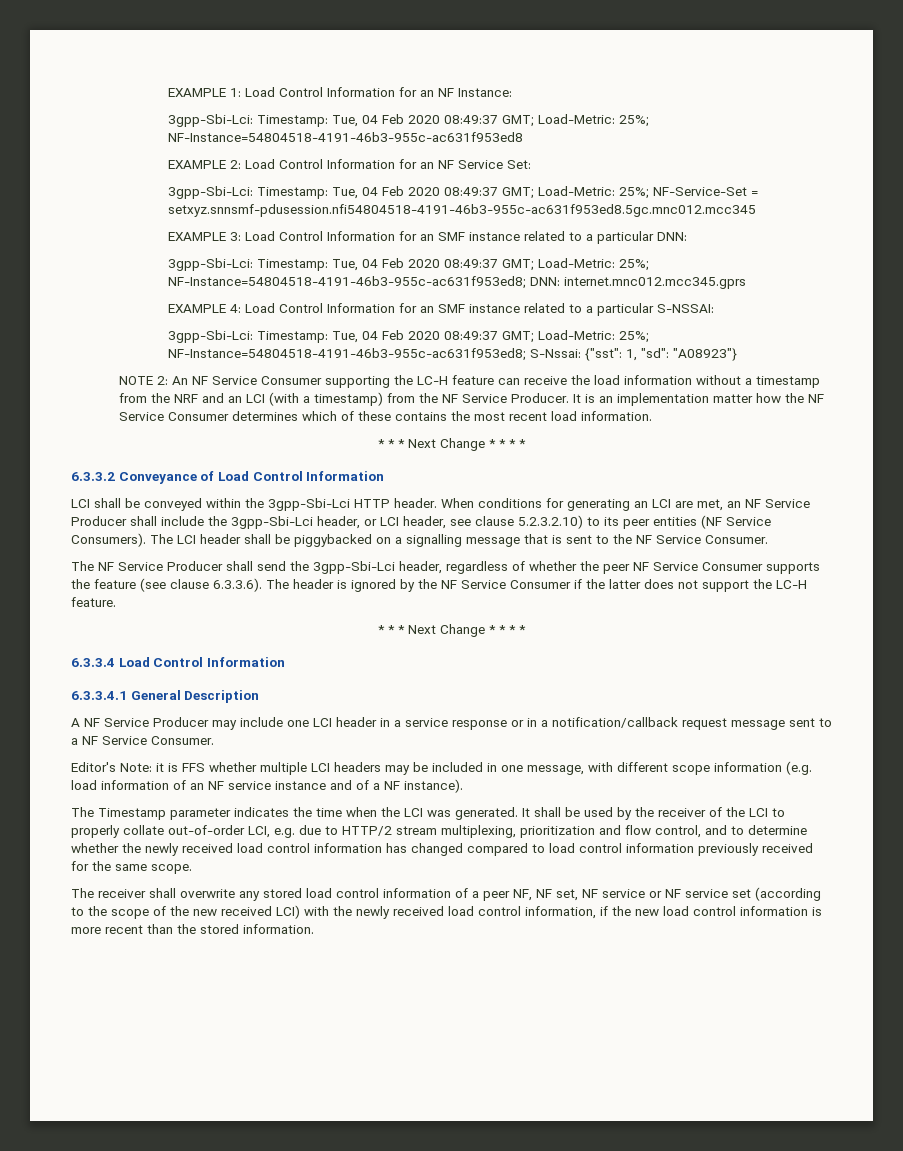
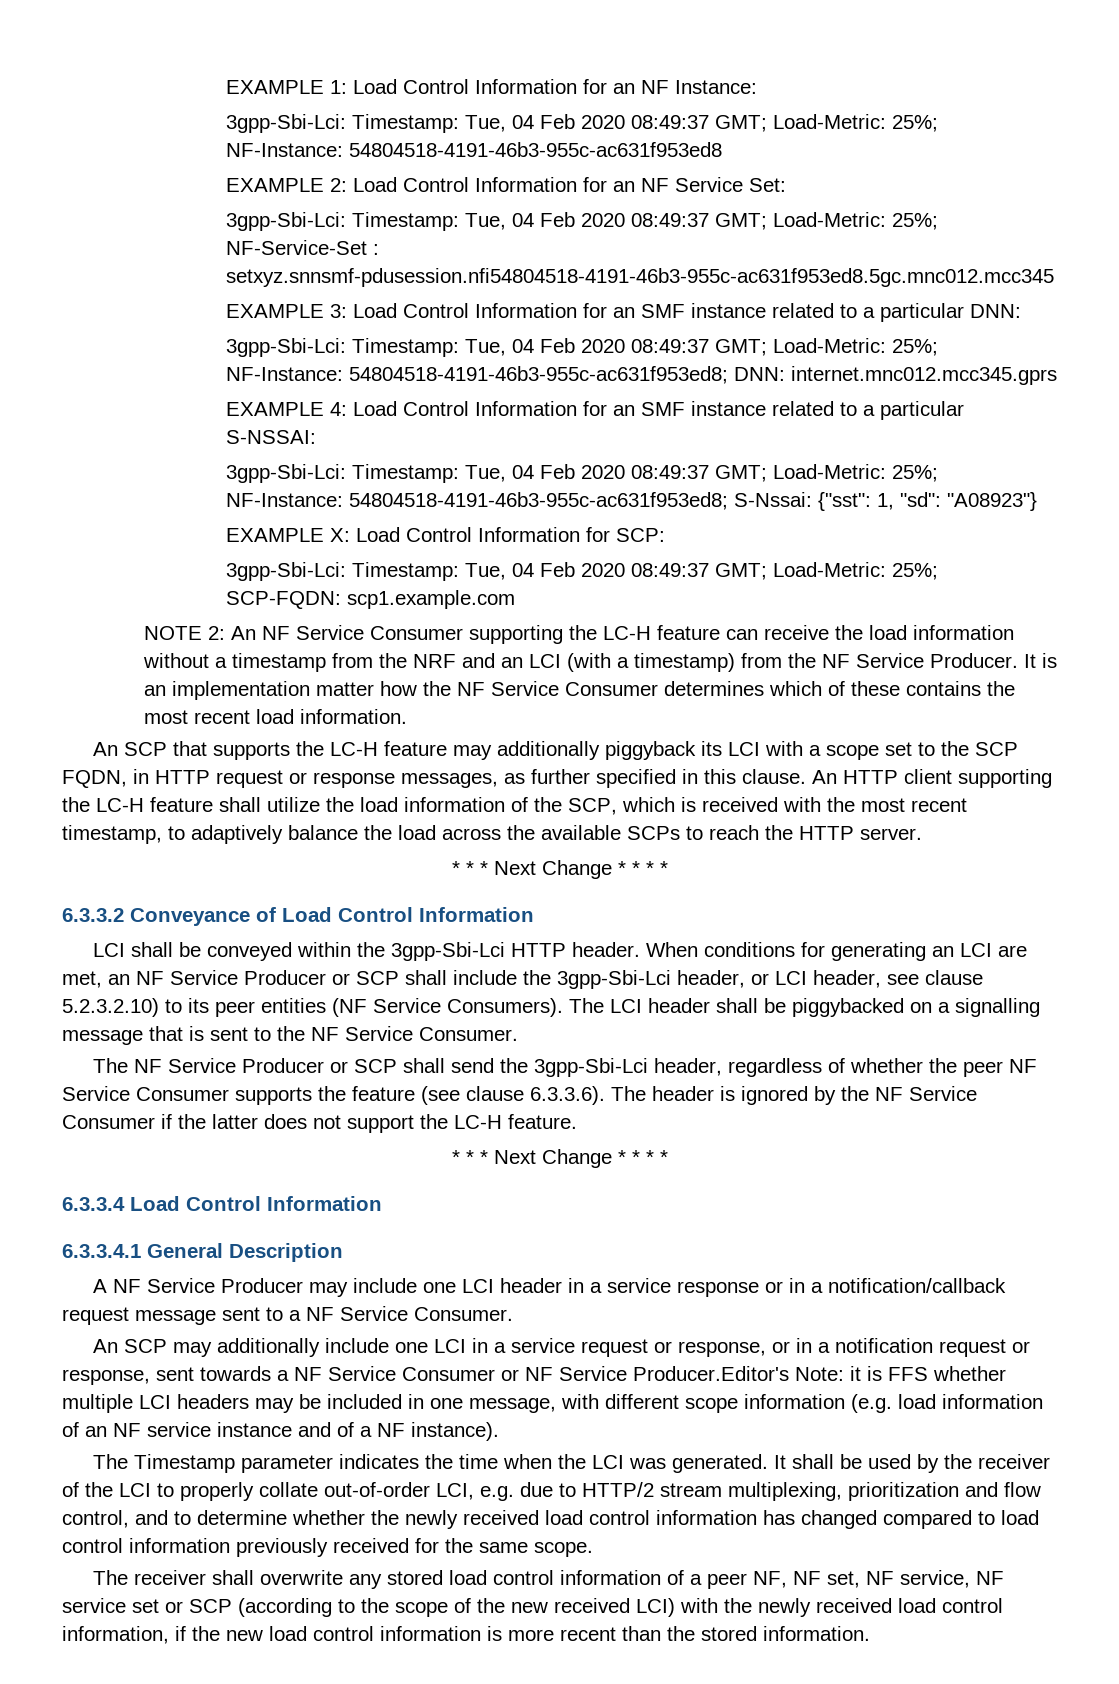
[167,132,523,142] NF-Instance=54804518-4191-46b3-955c-ac631f953ed8 -> [225,142,722,157] NF-Instance: 54804518-4191-46b3-955c-ac631f953ed8
[750,191,758,196] = -> [372,244,379,255] :
[167,276,526,289] NF-Instance=54804518-4191-46b3-955c-ac631f953ed8; -> [225,366,728,384] NF-Instance: 54804518-4191-46b3-955c-ac631f953ed8;
[167,348,526,361] NF-Instance=54804518-4191-46b3-955c-ac631f953ed8; -> [225,492,728,510] NF-Instance: 54804518-4191-46b3-955c-ac631f953ed8;
(737, 354) none -> [225,527,665,542] [225,562,938,581] [225,590,515,609] // EXAMPLE X: Load Control Information for SCP: // 3gpp-Sbi-Lci: Timestamp: Tue, 04 Feb 2020 08:49:37 GMT; Load-Metric: 25%; SCP-FQDN: scp1.example.com
(653, 416) none -> [92,741,1018,760] [62,769,1052,788] [62,797,967,815] [62,825,922,844] // An SCP that supports the LC-H feature may additionally piggyback its LCI with a scope set to the SCP FQDN, in HTTP request or response messages, as further specified in this clause. An HTTP client supporting the LC-H feature shall utilize the load information of the SCP, which is received with the most recent timestamp, to adaptively balance the load across the available SCPs to reach the HTTP server.
(127, 521) none -> [332,971,399,985] or SCP
(223, 566) none -> [329,1059,397,1073] or SCP
[71,762,116,772] Editor's -> [92,1338,1030,1357] [62,1366,789,1385] An SCP may additionally include one LCI in a service request or response, or in a notification request or response, sent towards a NF Service Consumer or NF Service Producer.Editor's
[602,889,662,898] service or -> [899,1570,970,1588] service,
(751, 893) none -> [165,1599,232,1613] or SCP

